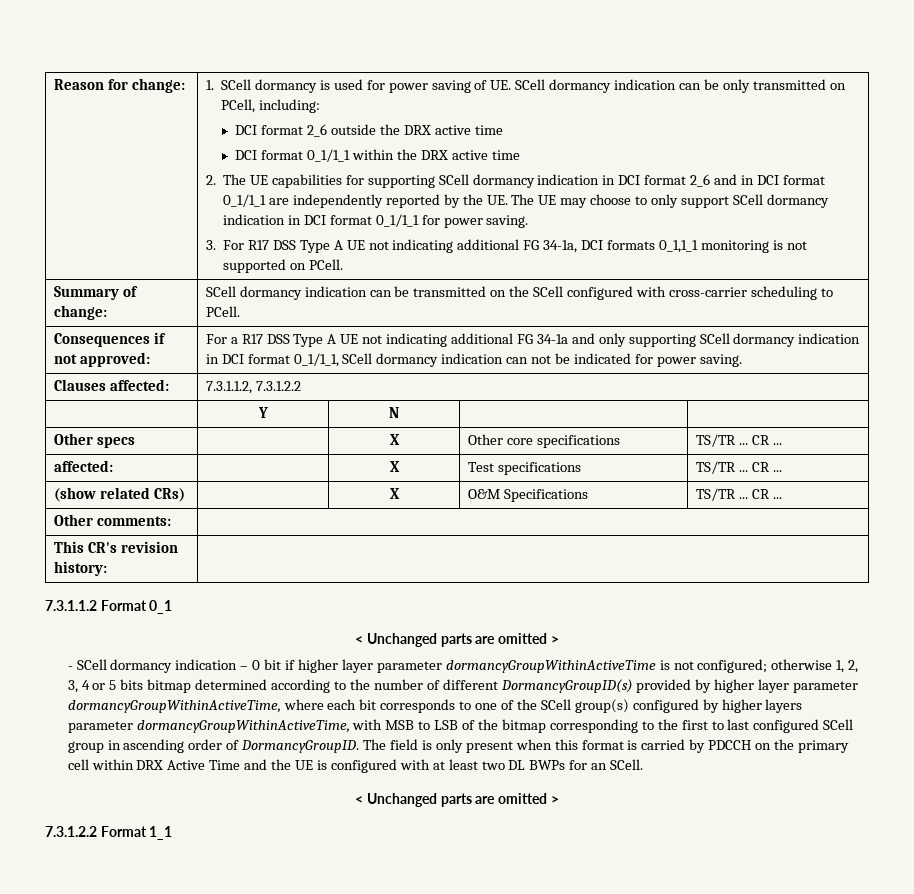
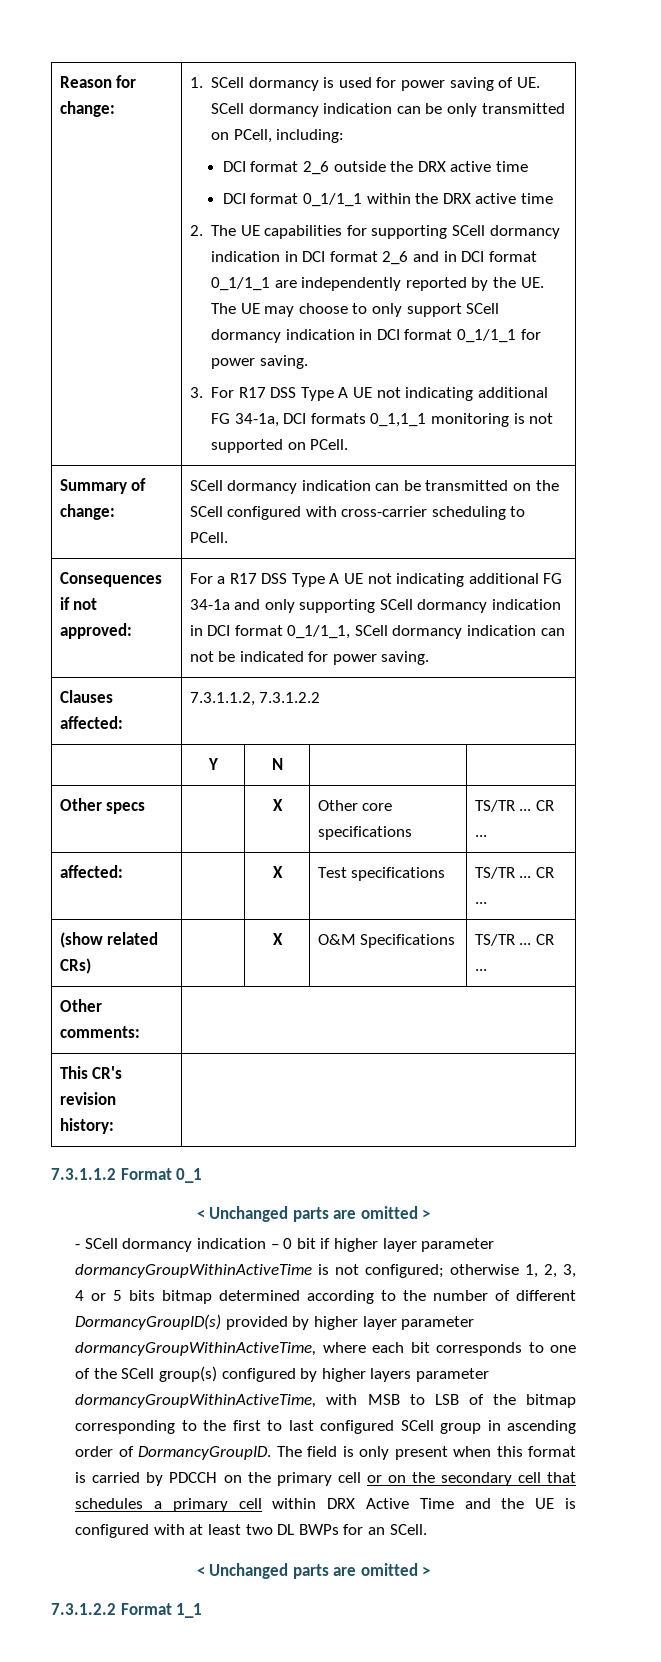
(89, 764) none -> [366,1472,577,1486] [75,1498,262,1512] or on the secondary cell that schedules a primary cell

